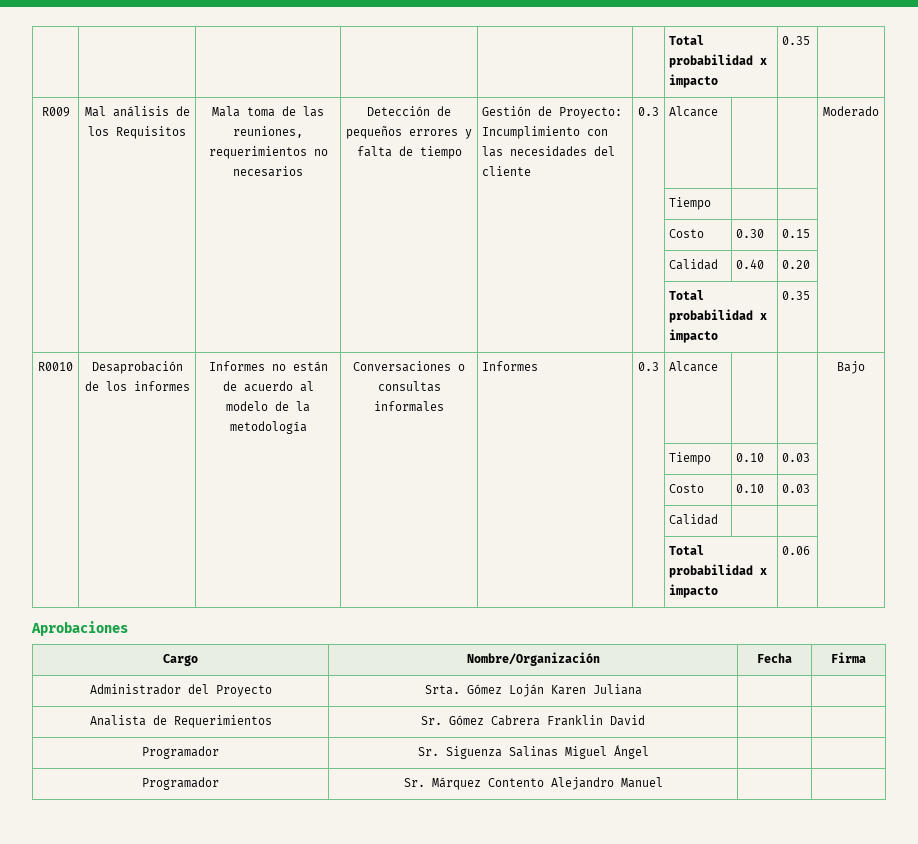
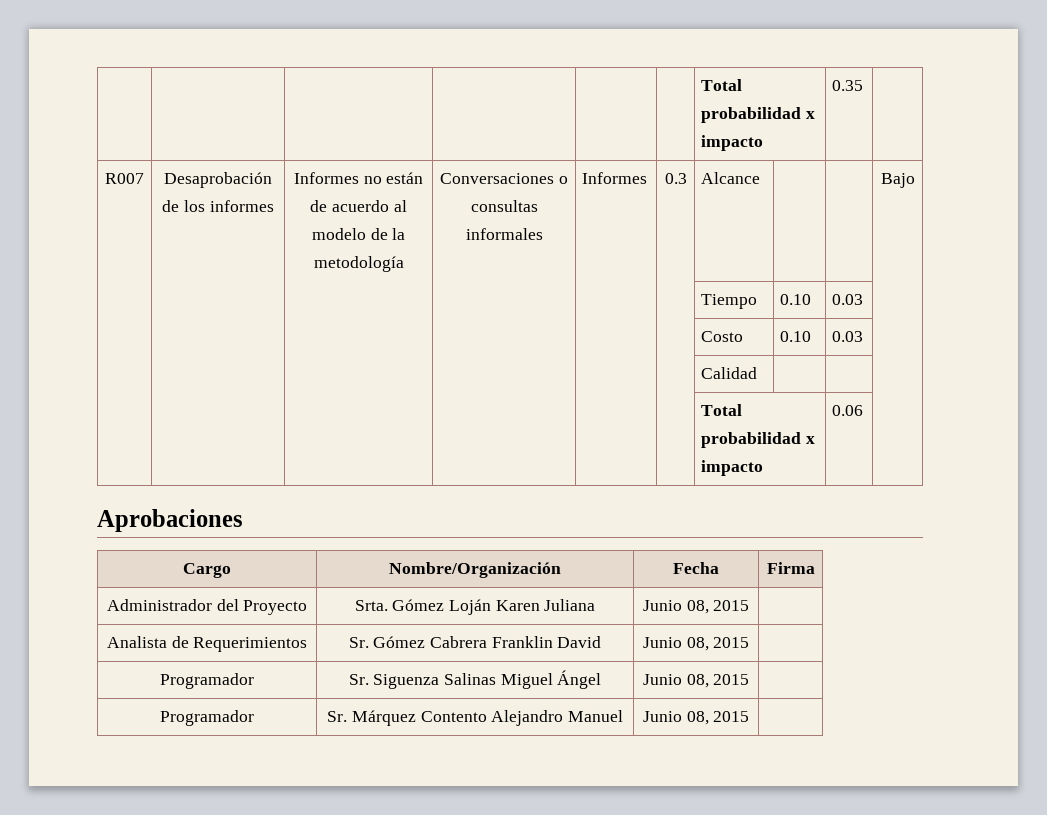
[669,35,705,45] [669,54,768,68] [669,74,719,88] [782,36,811,45] [41,107,70,117] [84,106,190,117] [88,126,186,139] [212,106,324,117] [233,126,303,138] [208,146,328,159] [233,166,303,177] [367,106,451,116] [346,126,472,139] [356,146,462,159] [482,106,623,119] [482,126,609,139] [482,146,616,157] [482,166,532,176] [638,107,659,116] [669,106,719,117] [823,106,879,117] [669,197,712,210] [669,229,705,238] [736,229,765,238] [782,229,811,238] [669,259,719,270] [736,259,765,269] [782,260,811,269] [669,290,705,300] [669,309,768,323] [669,329,719,343] [782,291,811,300] [38,362,73,371] | | | | | | Total probabilidad x impacto | 0.35 | // R009 | Mal análisis de los Requisitos | Mala toma de las reuniones, requerimientos no necesarios | Detección de pequeños errores y falta de tiempo | Gestión de Proyecto: Incumplimiento con las necesidades del cliente | 0.3 | Alcance | | | Moderado // | | | | | | Tiempo | | | // | | | | | | Costo | 0.30 | 0.15 | // | | | | | | Calidad | 0.40 | 0.20 | // | | | | | | Total probabilidad x impacto | 0.35 | // R0010 -> [701,79,743,91] [701,107,816,123] [701,135,764,151] [832,80,864,91] [105,173,144,184] | | | | | | Total probabilidad x impacto | 0.35 | // R007
(642, 689) none -> [642,600,750,614] Junio 08, 2015
(645, 720) none -> [642,637,750,651] Junio 08, 2015
(649, 752) none -> [642,674,750,688] Junio 08, 2015
(663, 782) none -> [642,711,750,725] Junio 08, 2015

